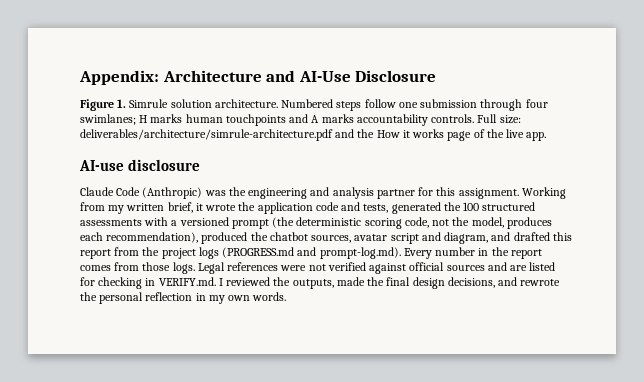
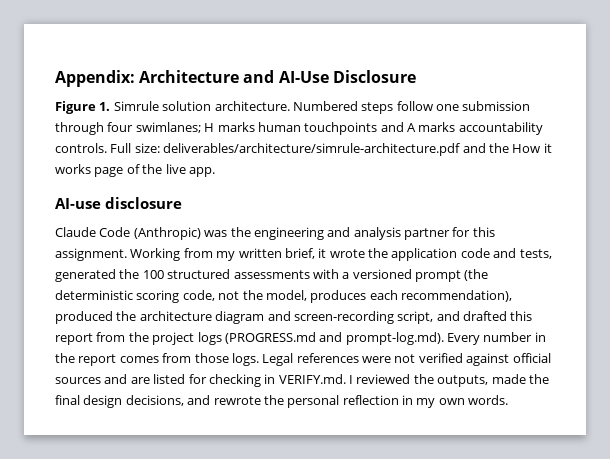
[269,232,489,244] chatbot sources, avatar script and diagram, -> [139,311,434,324] architecture diagram and screen-recording script,

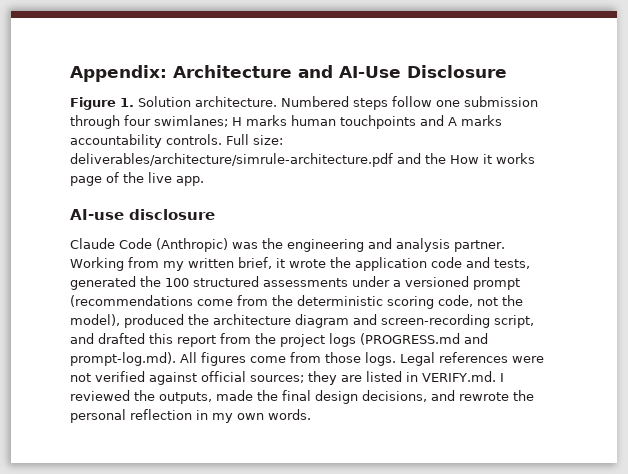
[113,101,212,111] Simrule solution -> [138,96,191,107] Solution
[404,227,495,240] [55,248,127,261] partner for this assignment. -> [454,240,505,252] partner.
[312,269,339,279] with -> [352,276,390,287] under
[464,269,489,281] (the -> [70,295,293,307] (recommendations come from the
[265,290,512,303] model, produces each recommendation), -> [70,314,120,326] model),
[447,332,546,345] [55,353,159,366] Every number in the report comes -> [180,352,286,366] All figures come
[55,374,261,387] sources and are listed for checking -> [250,371,402,385] sources; they are listed

